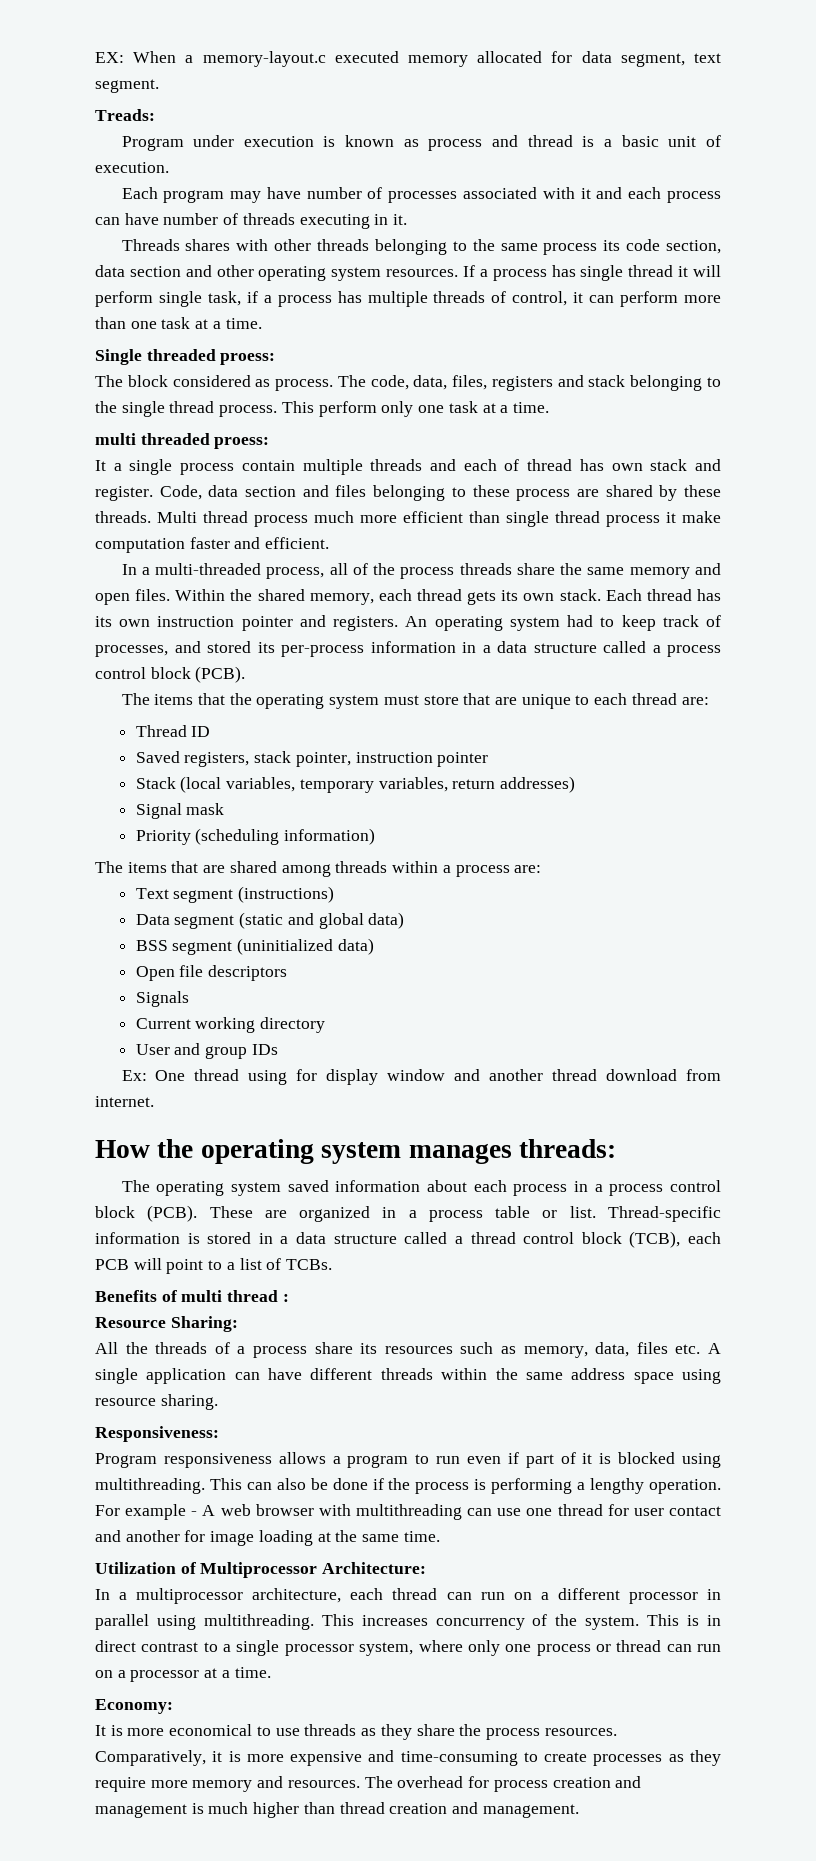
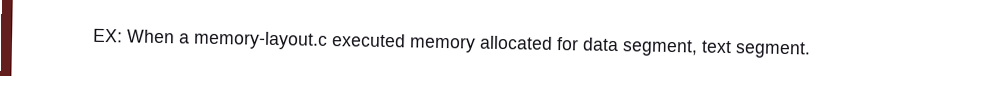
[95,109,155,121] [121,135,722,151] [95,162,169,173] [121,187,722,203] [95,213,408,229] [121,239,721,255] [95,265,721,281] [95,291,722,307] [95,317,262,329] [95,349,276,365] [95,375,721,391] [95,401,549,417] [95,433,270,449] [95,459,721,475] [95,485,721,501] [95,511,721,527] [95,537,330,553] [121,563,721,579] [95,589,721,605] [95,615,722,631] [95,641,721,657] [95,666,246,683] [121,693,709,709] [135,725,211,737] [135,751,489,767] [135,776,576,793] [135,803,225,819] [135,828,376,845] [95,861,542,877] [135,886,335,903] [135,912,405,929] [135,938,374,955] [135,965,288,981] [135,991,189,1007] [135,1017,326,1033] [135,1043,278,1059] [121,1069,721,1085] [95,1096,154,1107] [95,1139,617,1164] [121,1180,722,1196] [95,1205,721,1222] [95,1231,722,1248] [95,1258,333,1274] [95,1290,289,1302] [95,1316,238,1332] [95,1342,722,1358] [95,1368,722,1384] [95,1394,218,1410] [95,1426,219,1442] [95,1452,721,1468] [95,1478,721,1494] [95,1504,721,1520] [95,1530,440,1546] [95,1562,427,1578] [95,1588,721,1604] [95,1614,722,1630] [95,1640,721,1656] [95,1667,271,1682] [95,1699,173,1714] [95,1724,617,1740] [95,1750,721,1766] [95,1776,642,1792] [95,1802,579,1818] // Treads: // Program under execution is known as process and thread is a basic unit of execution. // Each program may have number of processes associated with it and each process can have number of threads executing in it. // Threads shares with other threads belonging to the same process its code section, data section and other operating system resources. If a process has single thread it will perform single task, if a process has multiple threads of control, it can perform more than one task at a time. // Single threaded proess: // The block considered as process. The code, data, files, registers and stack belonging to the single thread process. This perform only one task at a time. // multi threaded proess: // It a single process contain multiple threads and each of thread has own stack and register. Code, data section and files belonging to these process are shared by these threads. Multi thread process much more efficient than single thread process it make computation faster and efficient. // In a multi-threaded process, all of the process threads share the same memory and open files. Within the shared memory, each thread gets its own stack. Each thread has its own instruction pointer and registers. An operating system had to keep track of processes, and stored its per-process information in a data structure called a process control block (PCB). // The items that the operating system must store that are unique to each thread are: // Thread ID // Saved registers, stack pointer, instruction pointer // Stack (local variables, temporary variables, return addresses) // Signal mask // Priority (scheduling information) // The items that are shared among threads within a process are: // Text segment (instructions) // Data segment (static and global data) // BSS segment (uninitialized data) // Open file descriptors // Signals // Current working directory // User and group IDs // Ex: One thread using for display window and another thread download from internet. // How the operating system manages threads: // The operating system saved information about each process in a process control block (PCB). These are organized in a process table or list. Thread-specific information is stored in a data structure called a thread control block (TCB), each PCB will point to a list of TCBs. // Benefits of multi thread : // Resource Sharing: // All the threads of a process share its resources such as memory, data, files etc. A single application can have different threads within the same address space using resource sharing. // Responsiveness: // Program responsiveness allows a program to run even if part of it is blocked using multithreading. This can also be done if the process is performing a lengthy operation. For example - A web browser with multithreading can use one thread for user contact and another for image loading at the same time. // Utilization of Multiprocessor Architecture: // In a multiprocessor architecture, each thread can run on a different processor in parallel using multithreading. This increases concurrency of the system. This is in direct contrast to a single processor system, where only one process or thread can run on a processor at a time. // Economy: // It is more economical to use threads as they share the process resources. Comparatively, it is more expensive and time-consuming to create processes as they require more memory and resources. The overhead for process creation and management is much higher than thread creation and management. -> (811, 50) none

